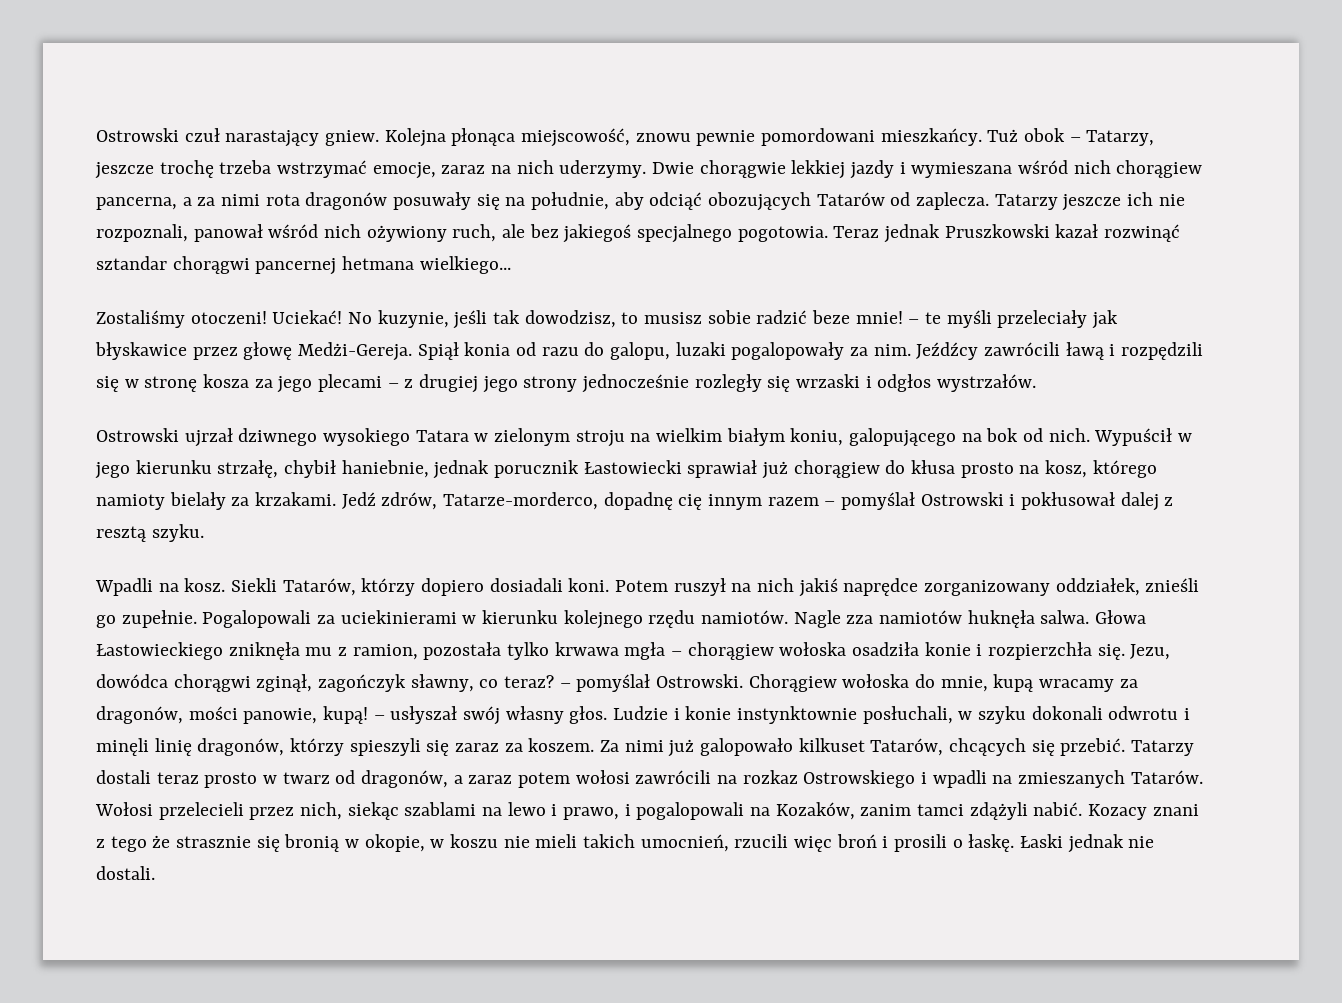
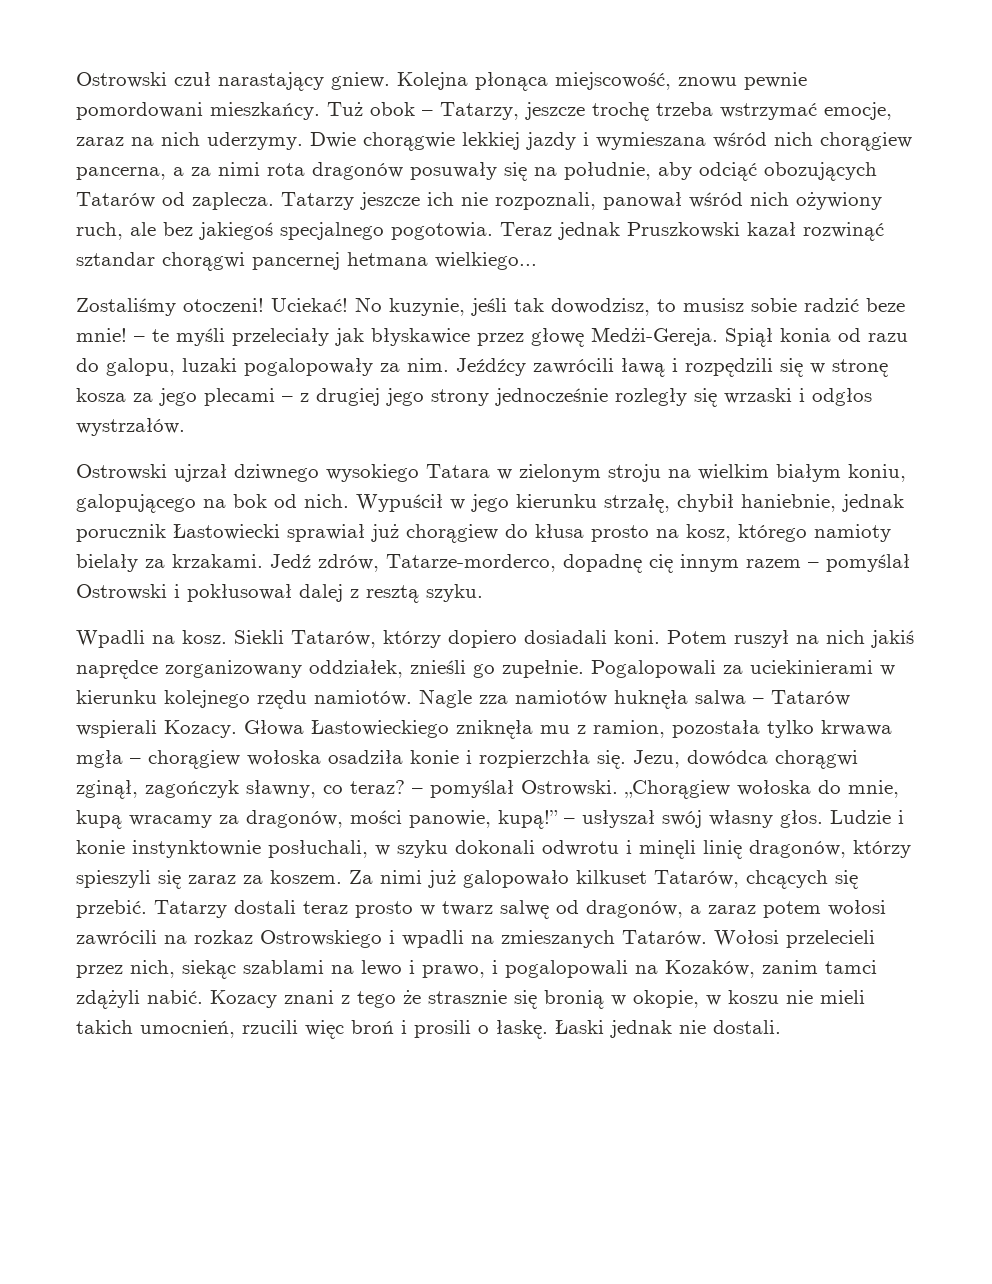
[1040,610,1090,624] salwa. -> [695,690,850,706] [76,720,237,738] salwa – Tatarów wspierali Kozacy.
[748,674,837,692] Chorągiew -> [625,780,730,799] „Chorągiew
[323,706,369,724] kupą! -> [498,810,558,829] kupą!”
(330, 778) none -> [500,900,549,919] salwę

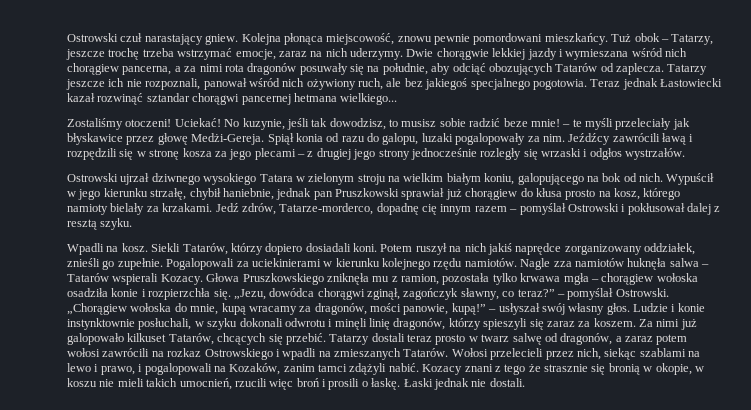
[627,222,740,238] Pruszkowski -> [660,78,722,87] Łastowiecki
[76,524,280,542] porucznik Łastowiecki -> [313,188,399,200] pan Pruszkowski
[311,720,449,738] Łastowieckiego -> [242,273,324,285] Pruszkowskiego
[633,750,680,768] Jezu, -> [233,289,266,300] „Jezu,
[350,780,405,794] teraz? -> [517,289,555,297] teraz?”

